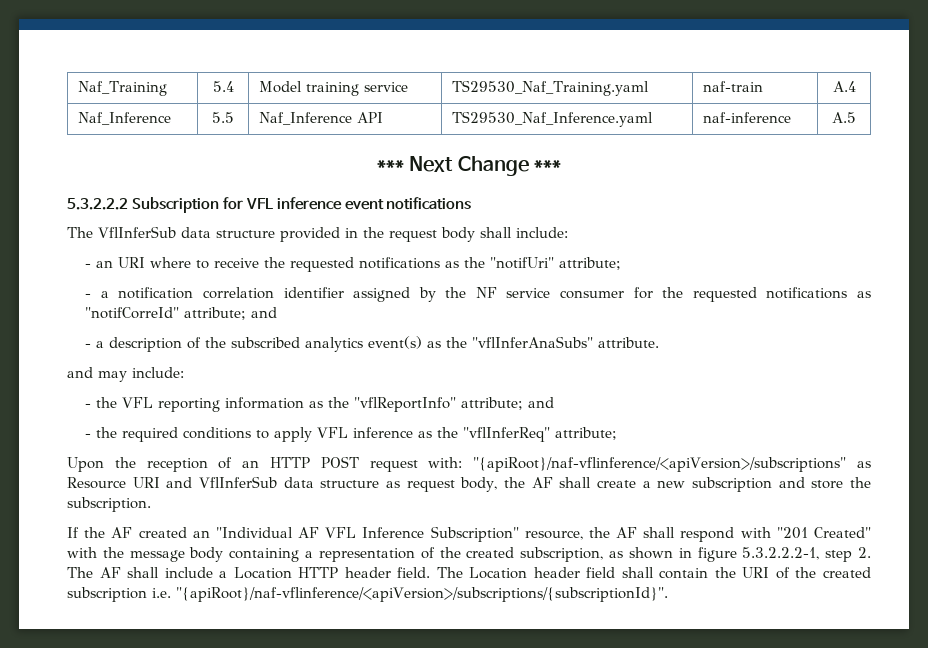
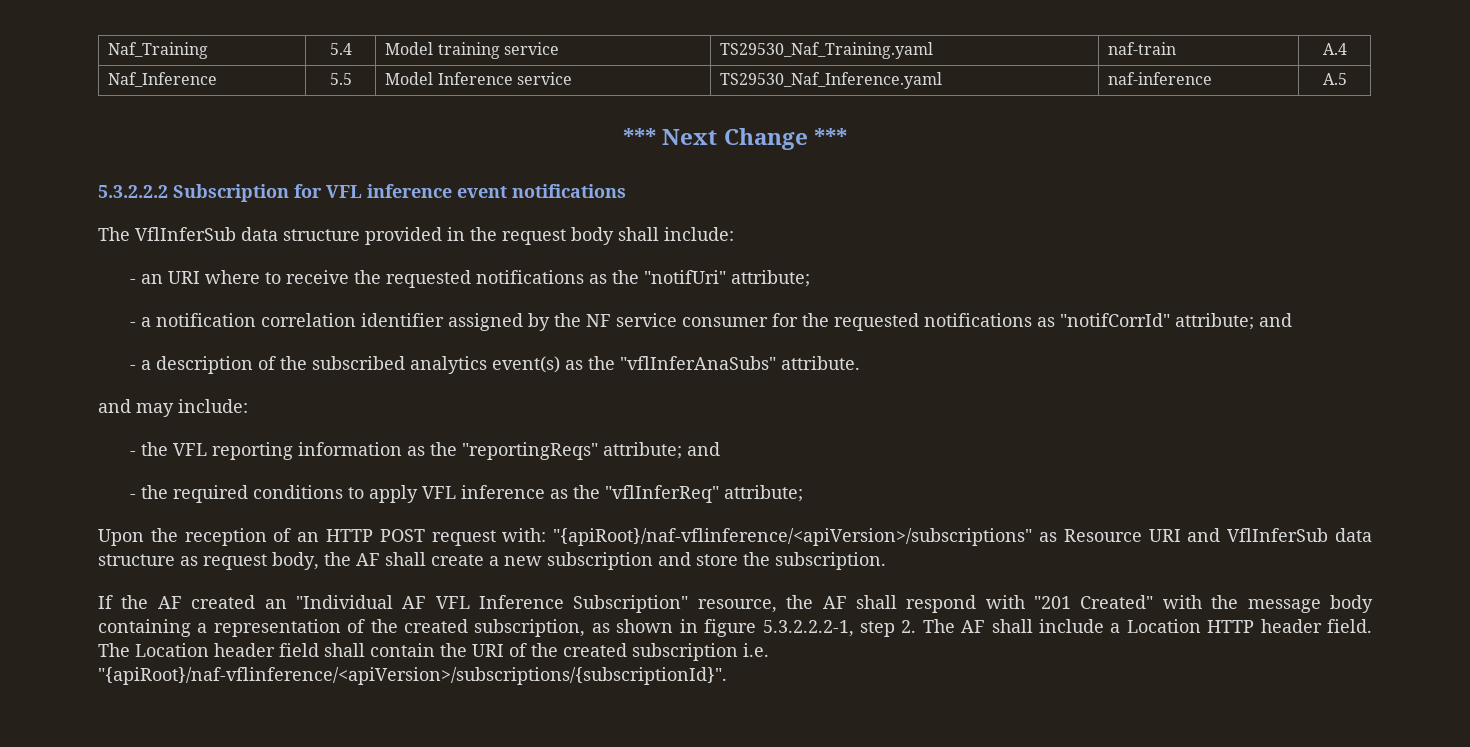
[259,112,384,125] Naf_Inference API -> [385,72,573,85] Model Inference service
[85,307,180,319] "notifCorreId" -> [1059,313,1170,327] "notifCorrId"
[354,397,457,412] "vflReportInfo" -> [461,442,598,460] "reportingReqs"

